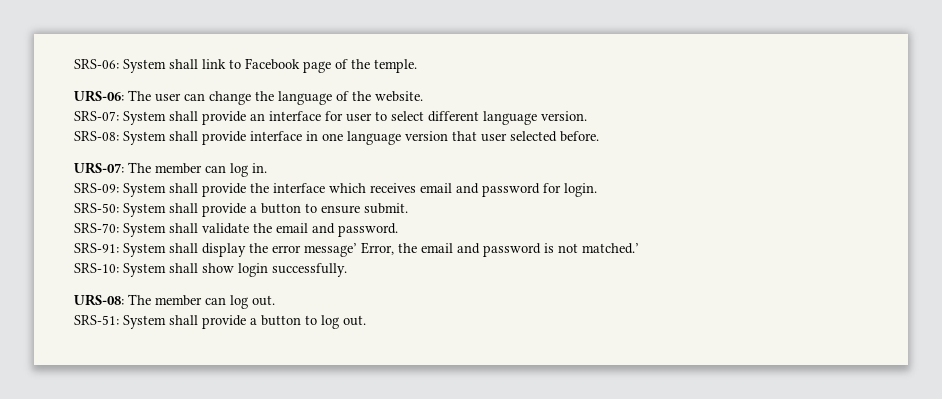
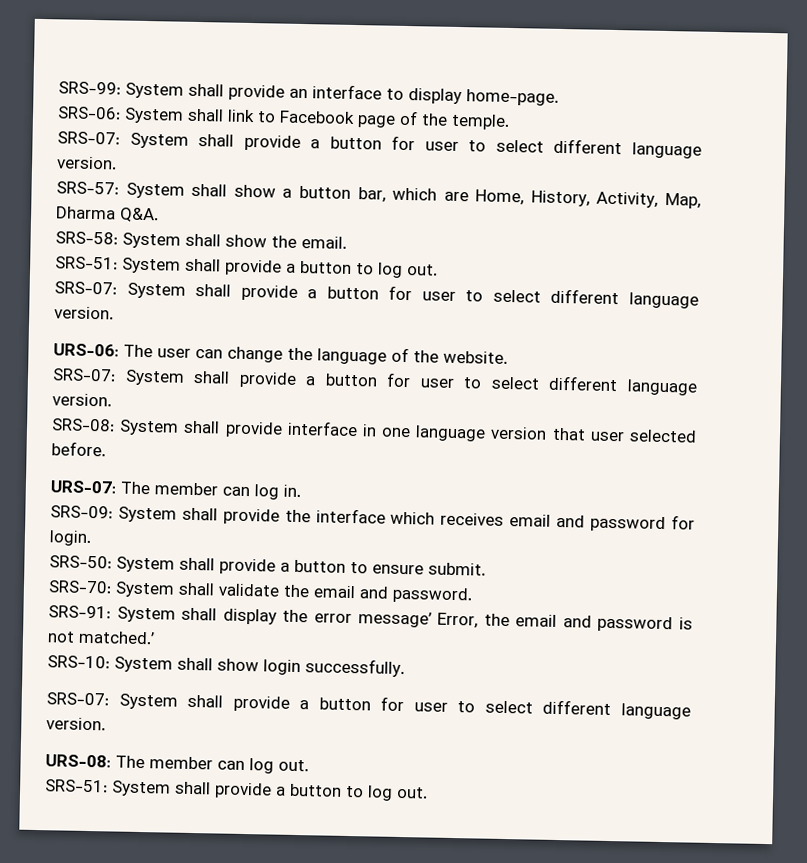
(74, 64) none -> [58,81,559,106] SRS-99: System shall provide an interface to display home-page. //
(417, 66) none -> [57,131,703,159] [56,156,117,170] [56,181,701,209] [56,206,159,223] [55,231,347,249] [55,256,438,278] [54,281,700,309] [54,306,114,320] // SRS-07: System shall provide a button for user to select different language version. // SRS-57: System shall show a button bar, which are Home, History, Activity, Map, Dharma Q&A. // SRS-58: System shall show the email. // SRS-51: System shall provide a button to log out. // SRS-07: System shall provide a button for user to select different language version.
[250,111,321,121] an interface -> [305,373,378,387] a button
(347, 270) none -> [46,692,692,720] [46,717,106,731] // SRS-07: System shall provide a button for user to select different language version.

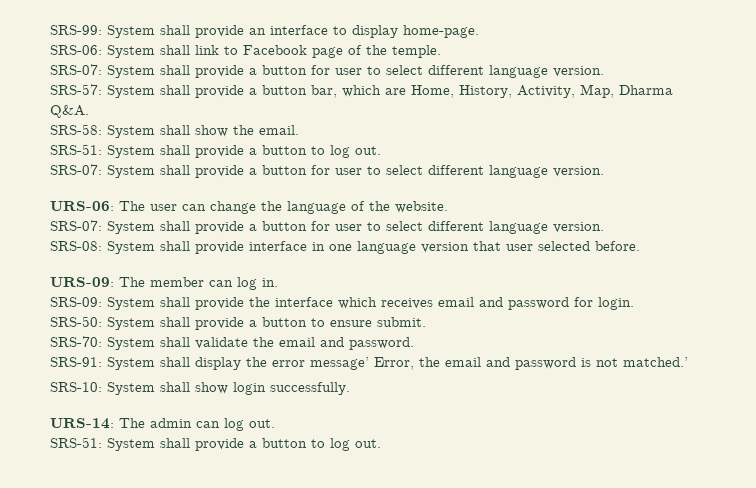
[233,184,276,198] show -> [195,85,244,98] provide
[50,480,116,494] URS-07: -> [50,277,114,287] URS-09:
[46,692,692,720] [46,717,106,731] [45,754,213,770] SRS-07: System shall provide a button for user to select different language version. // URS-08: The member -> [50,418,192,429] URS-14: The admin

